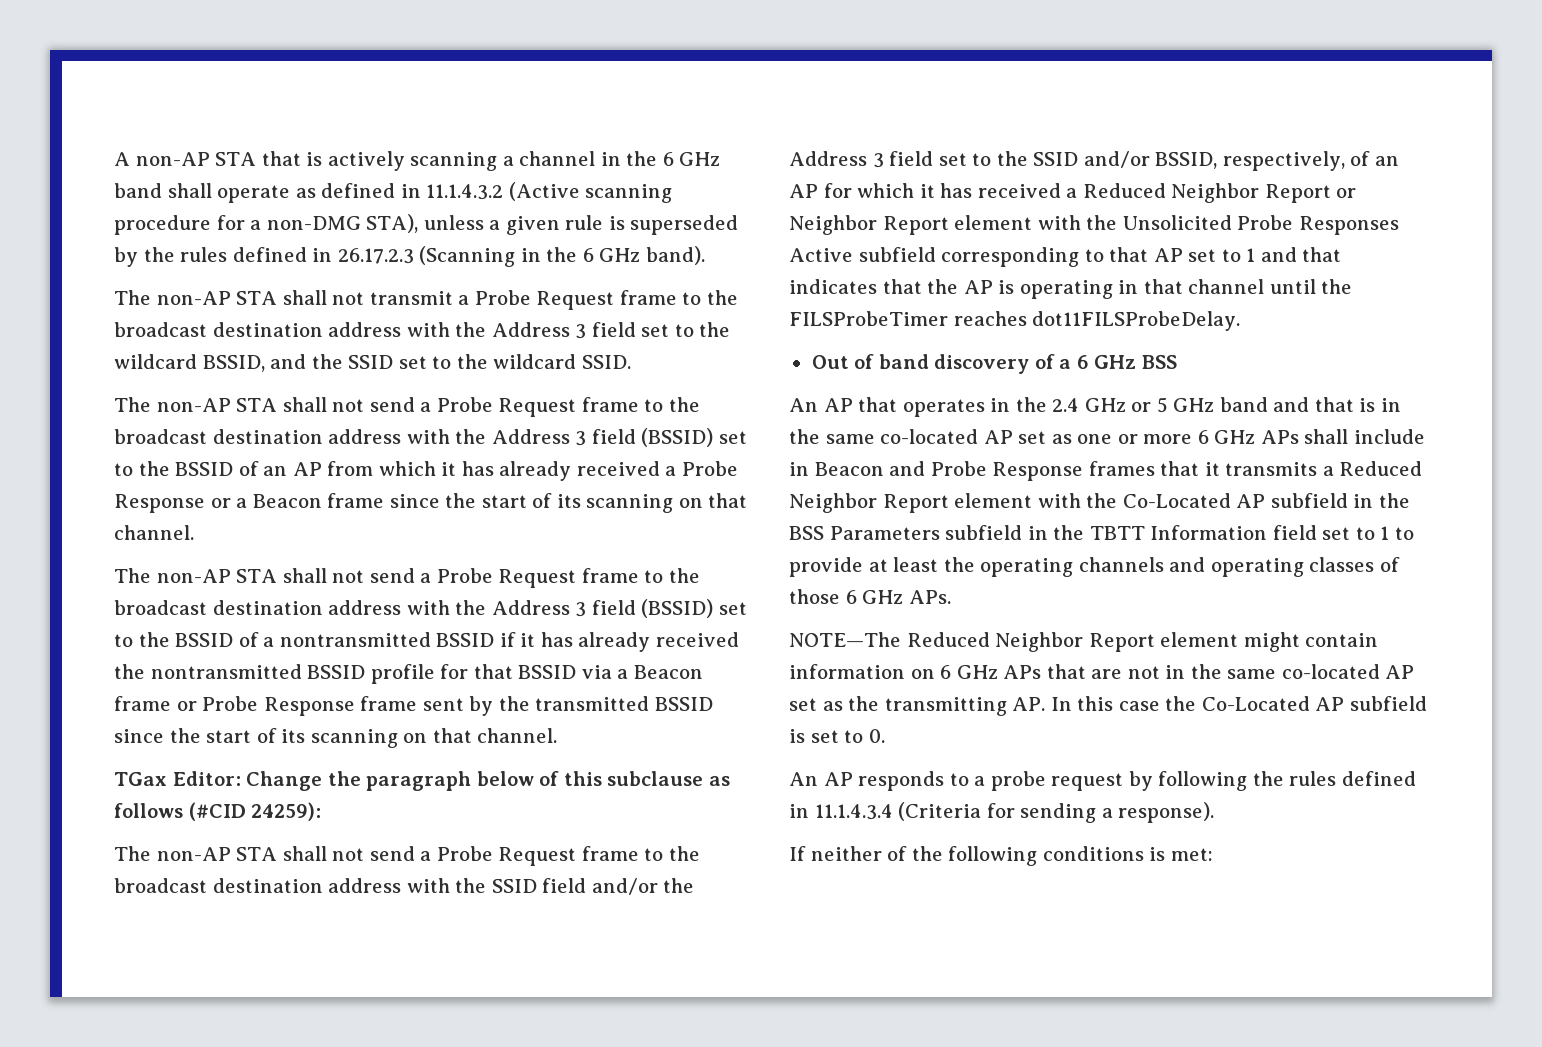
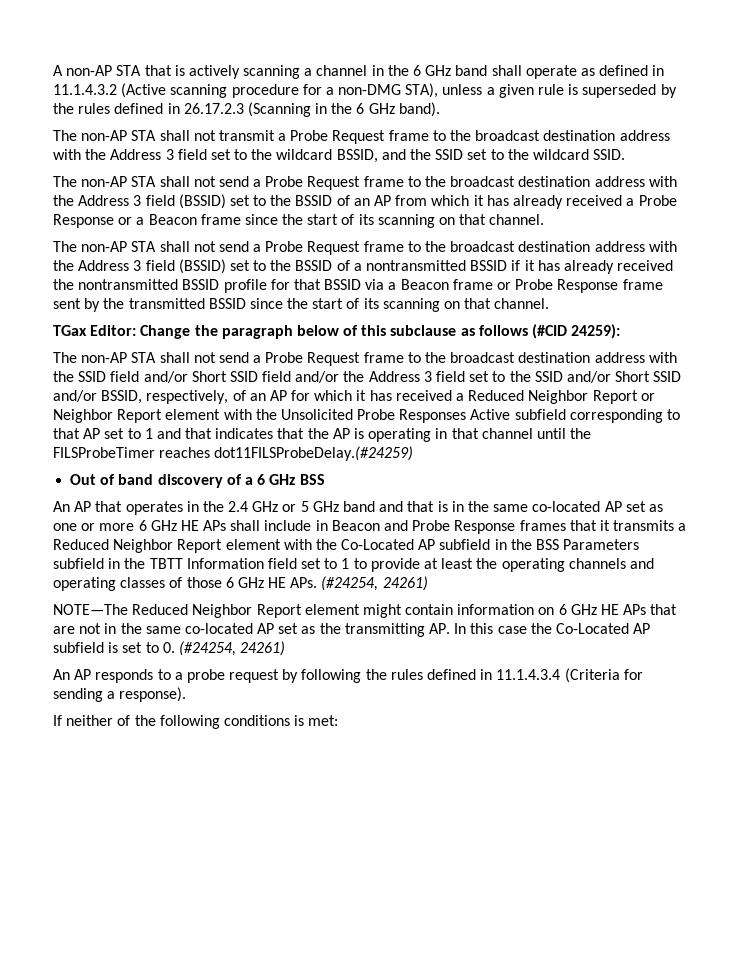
(658, 886) none -> [191,371,340,383] Short SSID field and/or
(1150, 159) none -> [615,371,682,382] [53,390,97,402] Short SSID and/or
[1032,311,1241,331] dot11FILSProbeDelay. -> [214,446,414,461] dot11FILSProbeDelay.(#24259)
(1256, 437) none -> [180,520,199,531] HE
(904, 597) none -> [268,577,287,588] HE
(951, 597) none -> [321,576,428,591] (#24254, 24261)
(998, 672) none -> [601,604,620,615] HE
(885, 736) none -> [178,641,286,656] (#24254, 24261)

